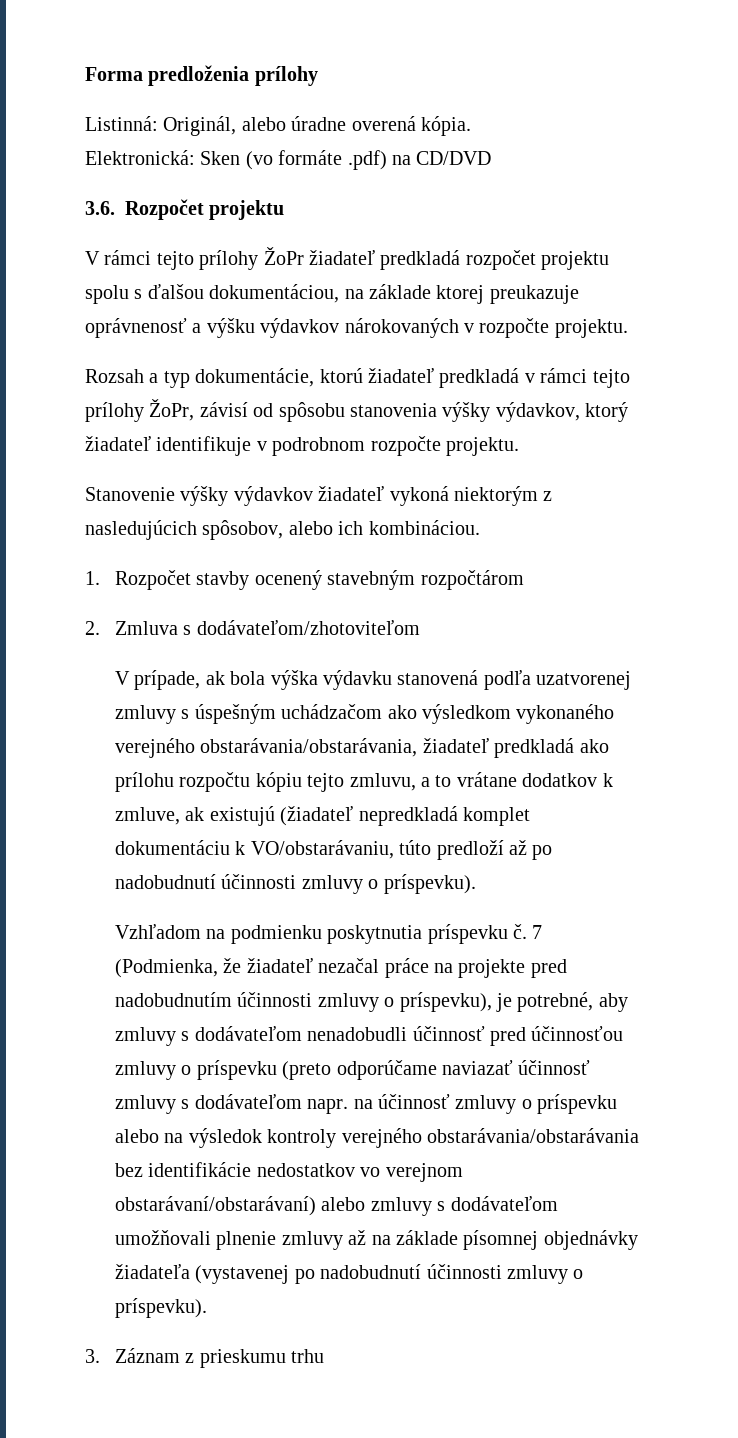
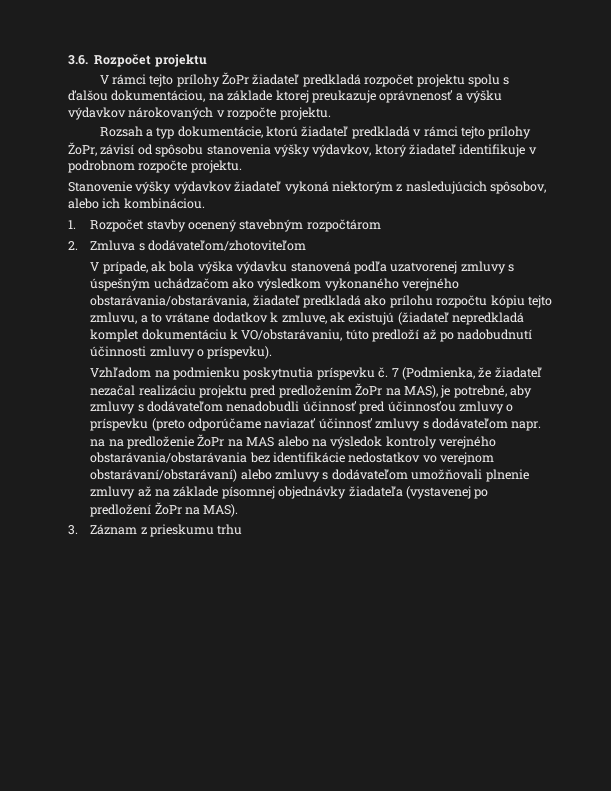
[85,65,318,86] [85,116,471,136] [85,150,492,170] Forma predloženia prílohy // Listinná: Originál, alebo úradne overená kópia. // Elektronická: Sken (vo formáte .pdf) na CD/DVD // -> (68, 60) none
[384,958,567,978] [114,992,492,1012] práce na projekte pred nadobudnutím účinnosti zmluvy o príspevku), -> [138,383,438,398] realizáciu projektu pred predložením ŽoPr na MAS),
[377,1094,618,1114] účinnosť zmluvy o príspevku -> [108,434,275,449] na predloženie ŽoPr na MAS
[320,1264,584,1284] [114,1298,207,1318] nadobudnutí účinnosti zmluvy o príspevku). -> [90,502,239,517] predložení ŽoPr na MAS).

